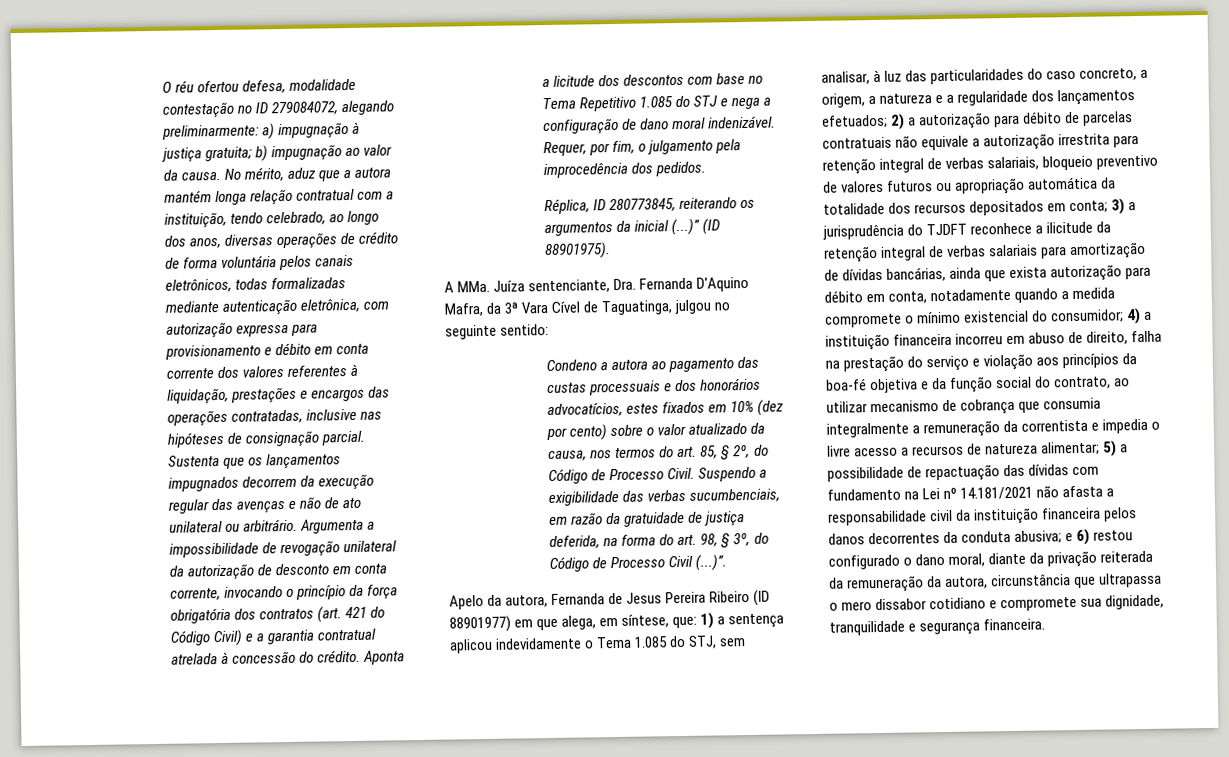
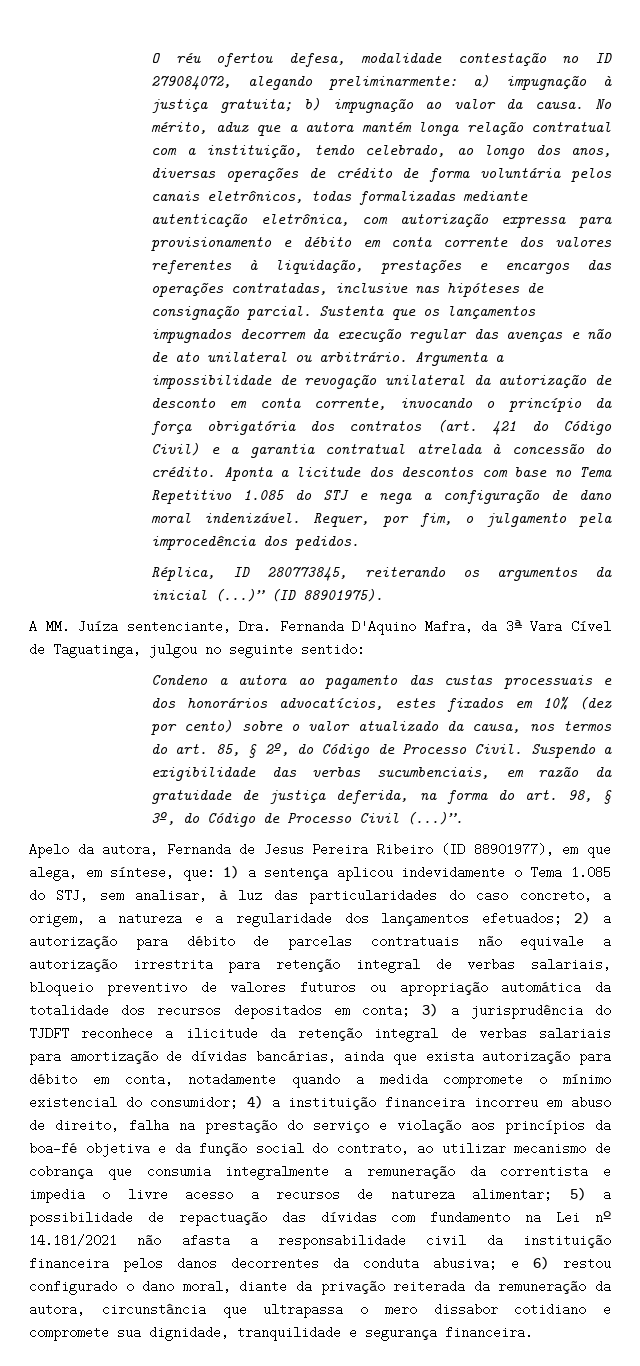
[457,280,491,293] MMa. -> [45,620,70,633] MM.
[449,615,511,633] 88901977) -> [473,843,554,856] 88901977),

